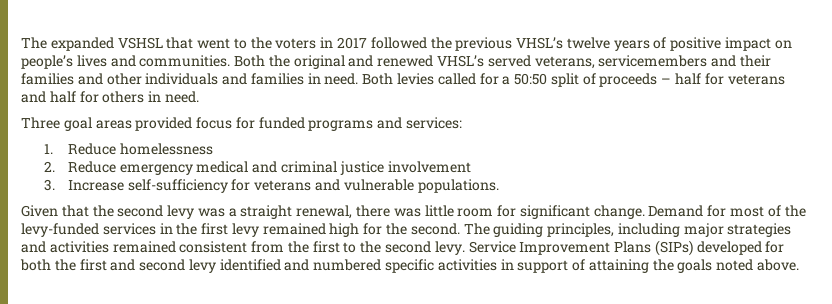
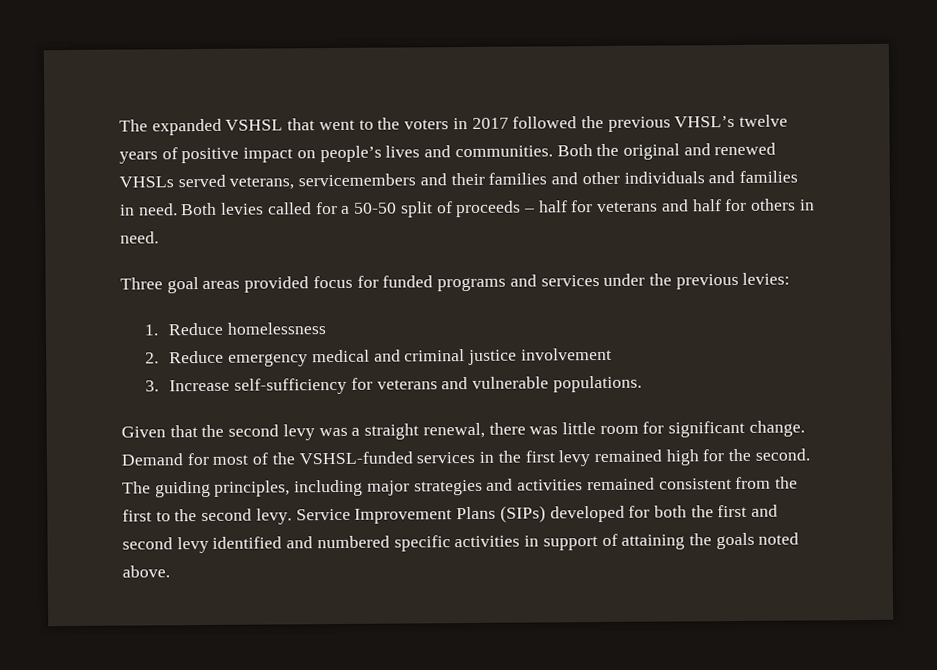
[437,55,485,67] VHSL’s -> [119,176,174,188] VHSLs
[514,73,548,85] 50:50 -> [354,202,398,214] 50-50
[406,117,463,129] services: -> [540,272,791,290] services under the previous levies:
[21,223,99,237] levy-funded -> [298,451,413,465] VSHSL-funded

